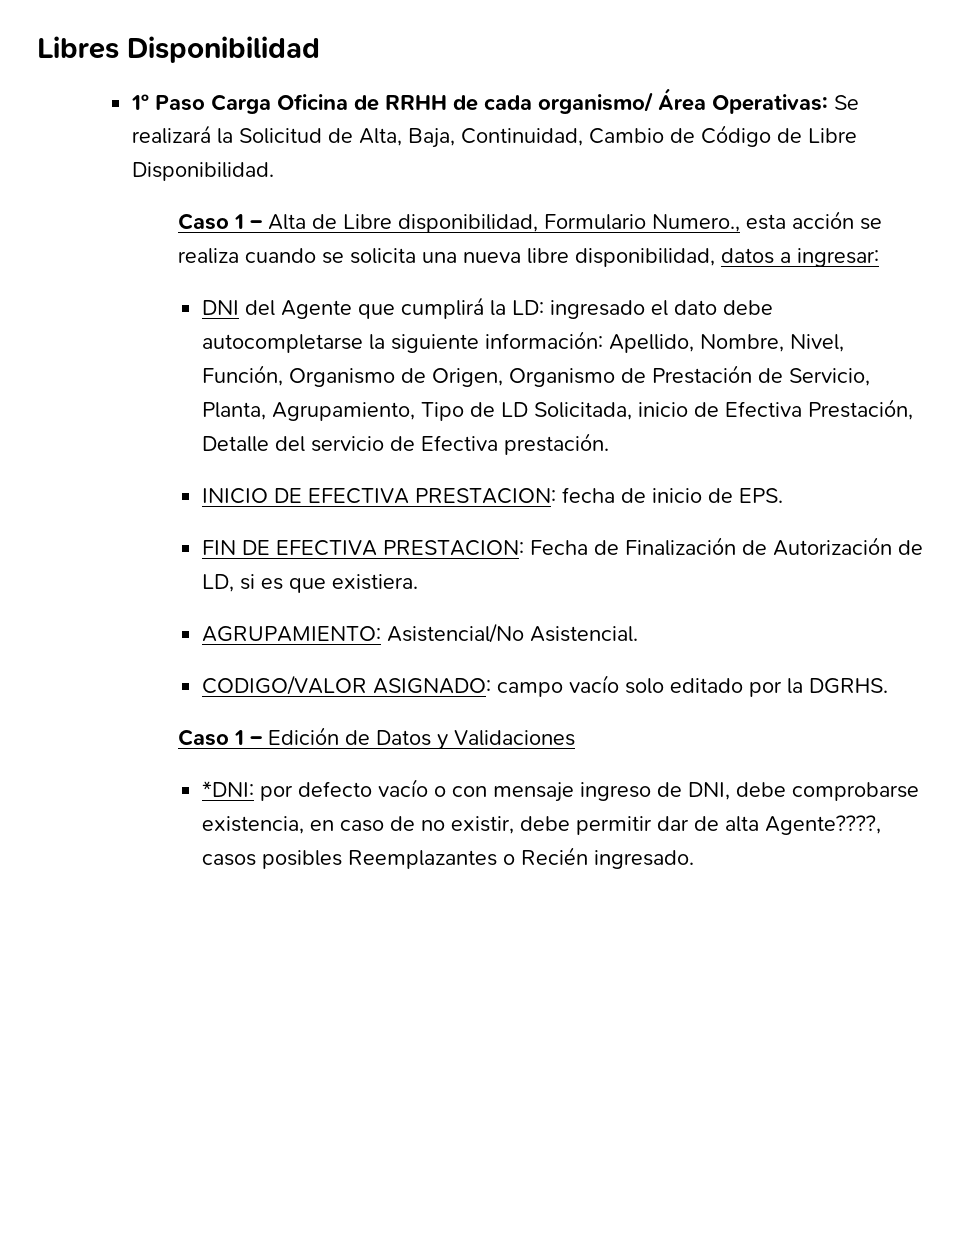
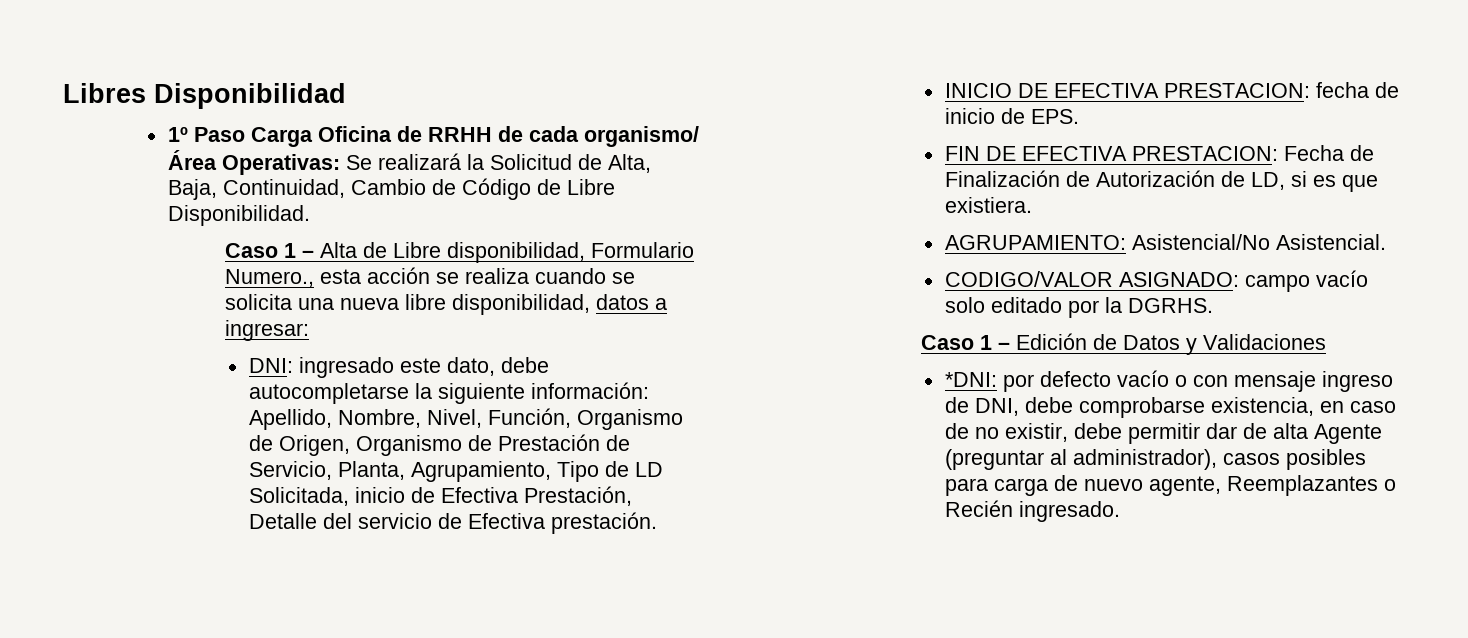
[201,297,717,319] DNI del Agente que cumplirá la LD: ingresado el dato -> [248,357,495,378] DNI: ingresado este dato,
[764,815,881,835] [201,850,342,869] Agente????, casos posibles -> [1313,424,1382,444] [944,449,1366,470] [944,475,1221,496] Agente (preguntar al administrador), casos posibles para carga de nuevo agente,

